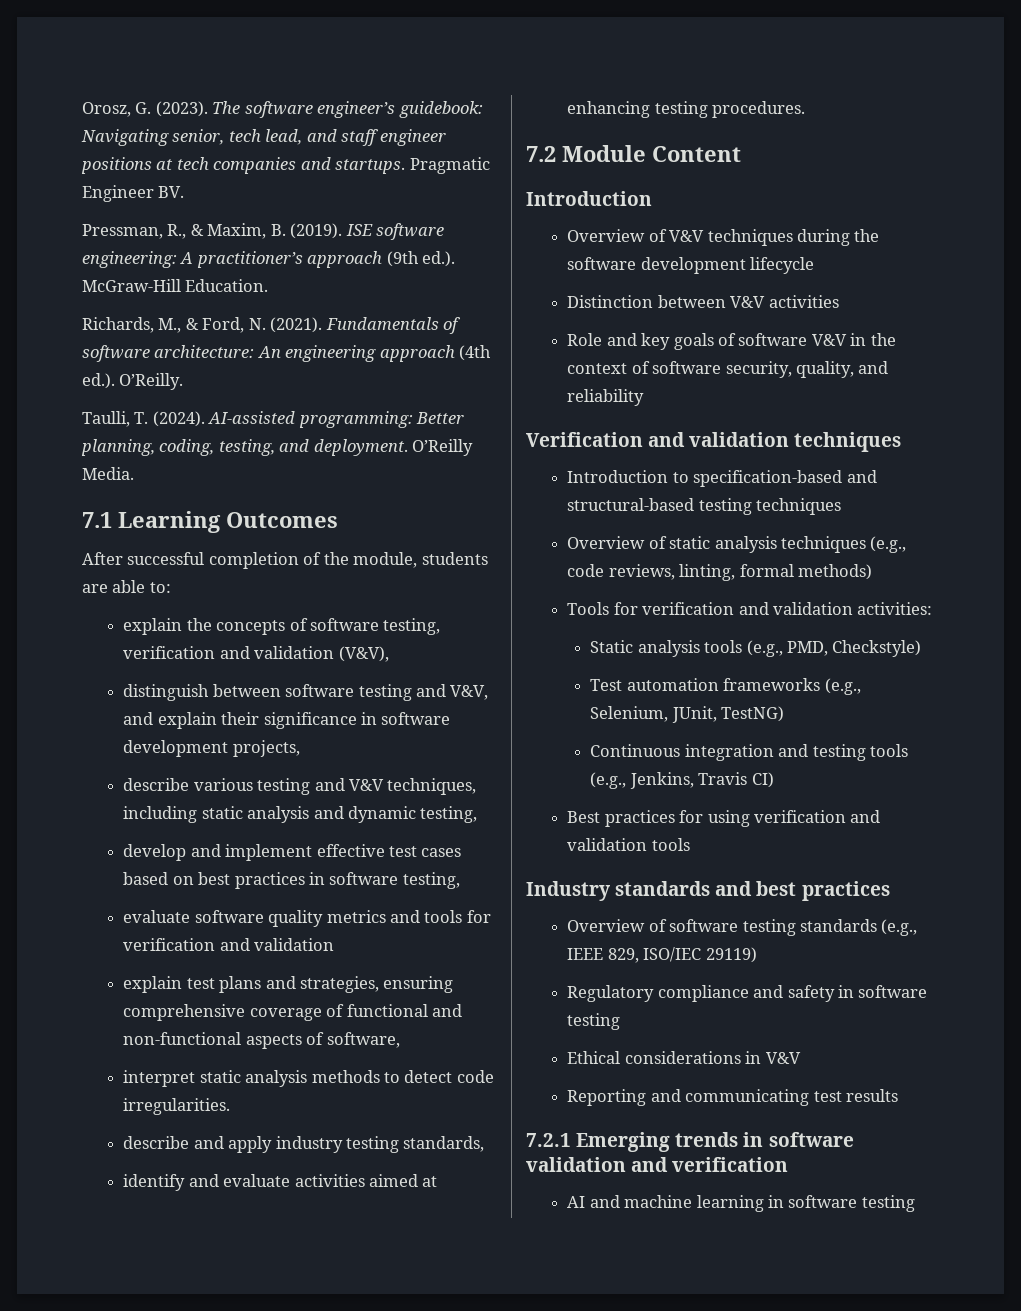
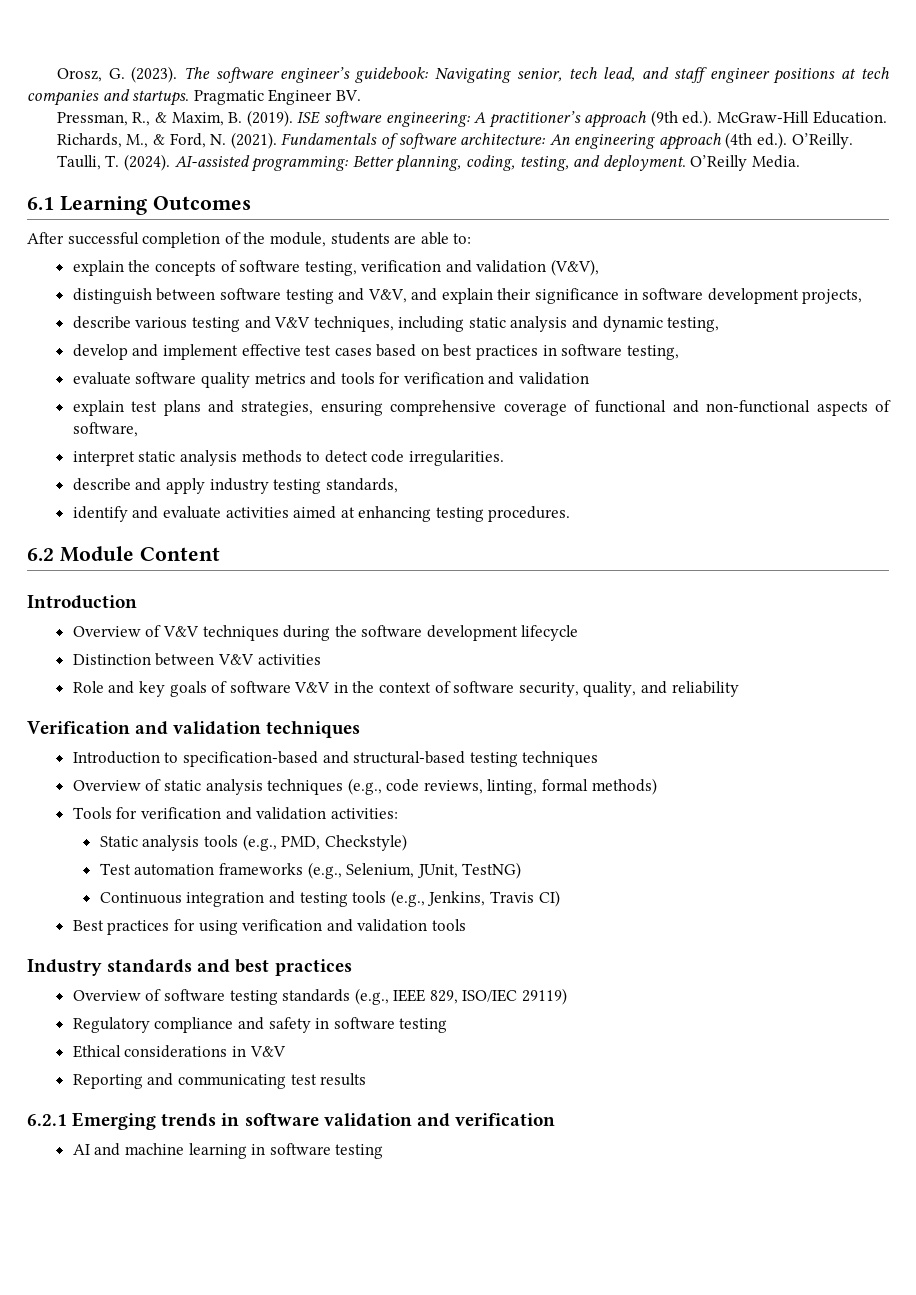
[82,512,112,528] 7.1 -> [27,197,54,210] 6.1
[526,146,556,162] 7.2 -> [27,548,54,561] 6.2
[526,1133,571,1147] 7.2.1 -> [27,1114,67,1126] 6.2.1

